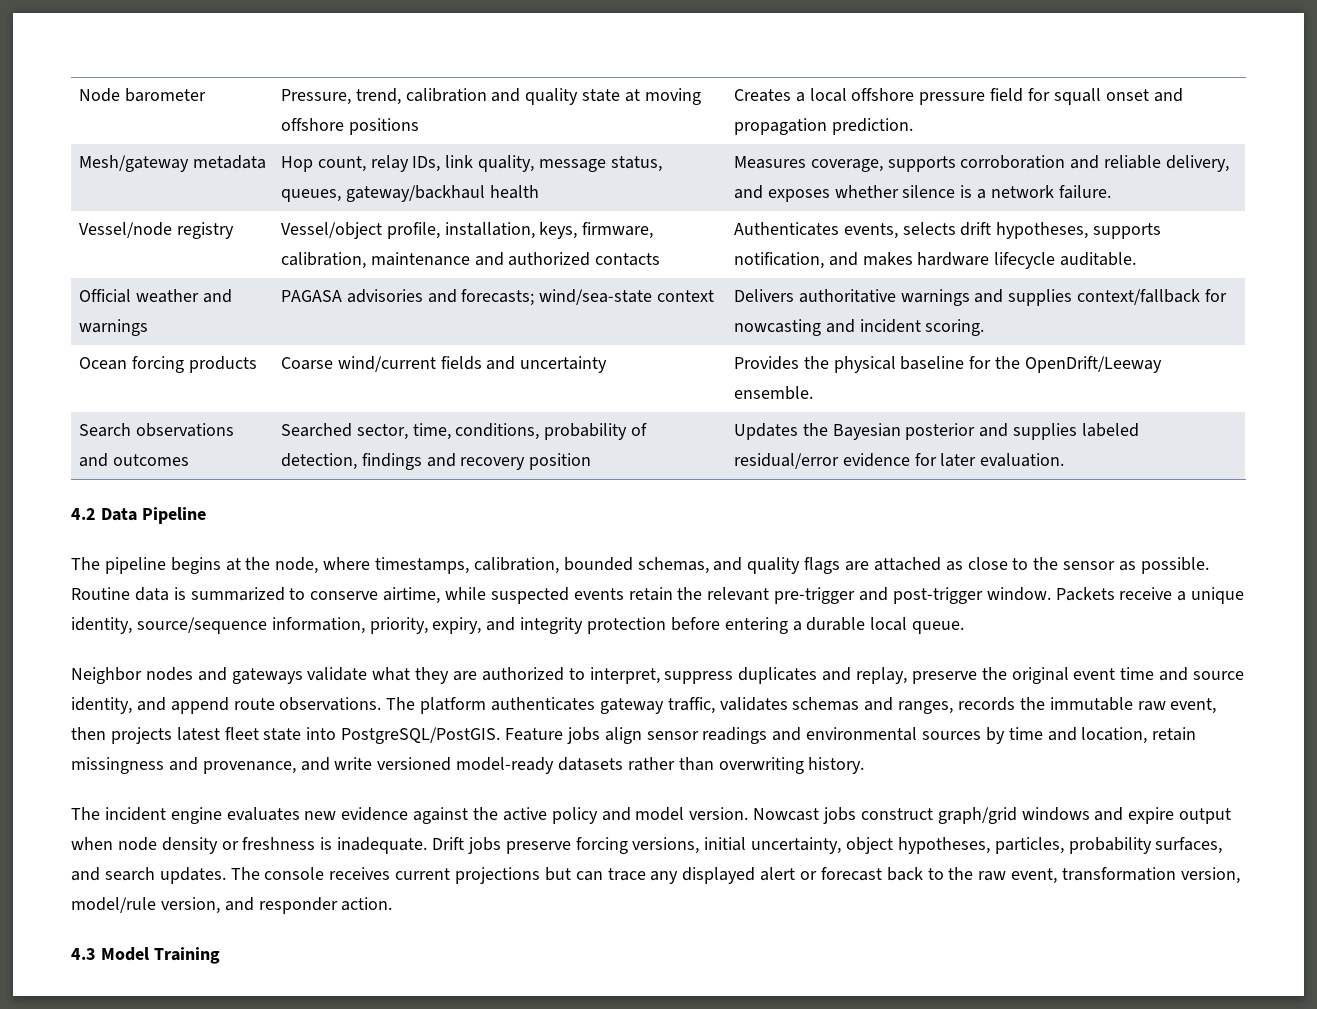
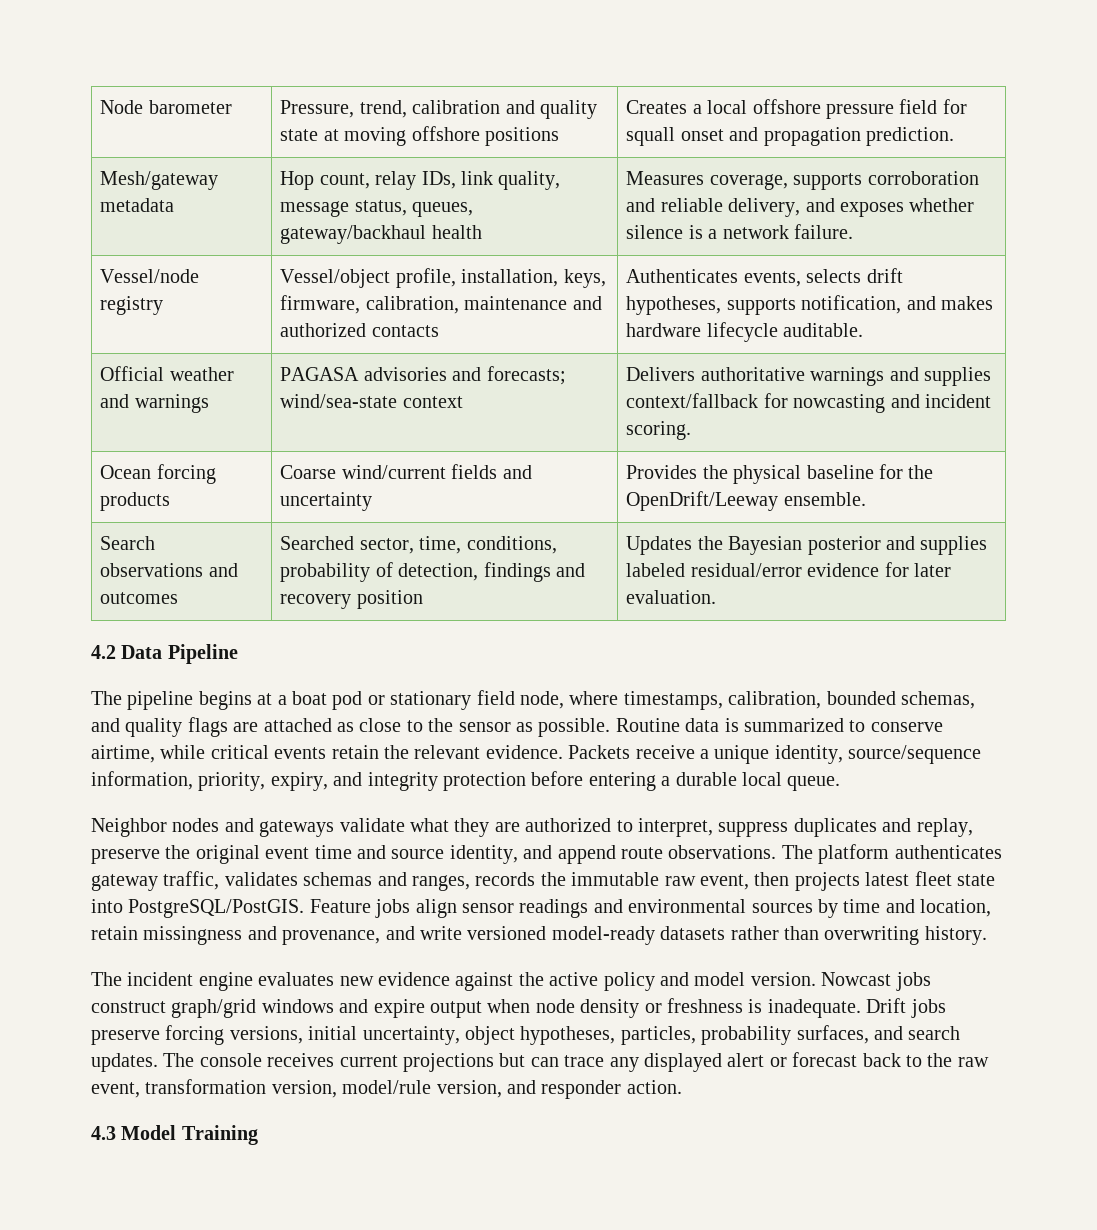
[245,557,271,570] the -> [277,690,515,710] a boat pod or stationary field
[490,587,569,604] suspected -> [210,745,269,759] critical
[774,587,1051,604] pre-trigger and post-trigger window. -> [485,745,563,759] evidence.

